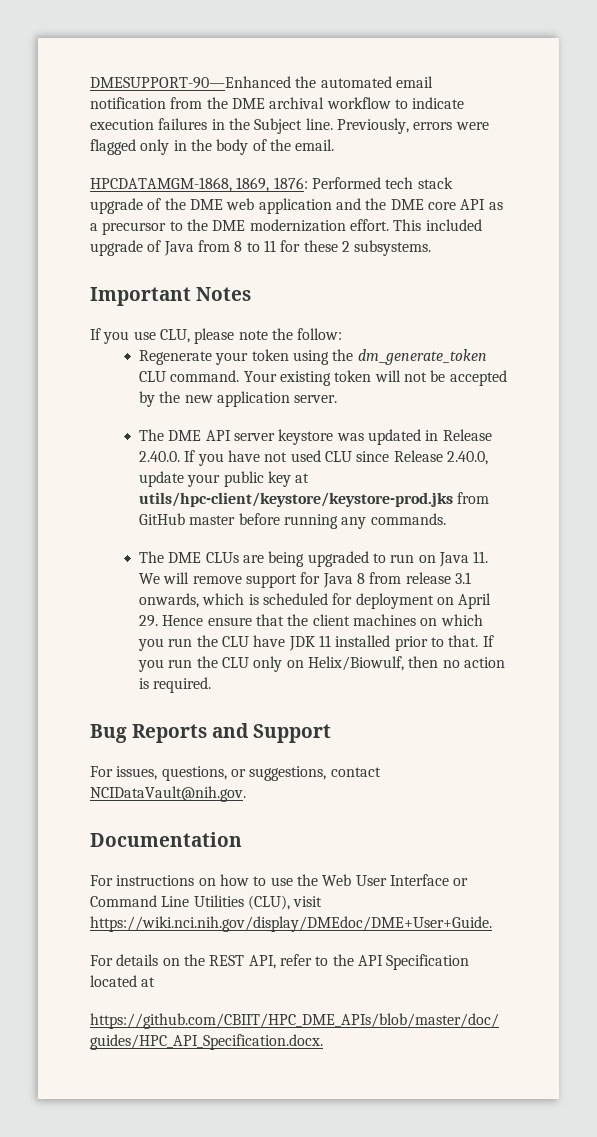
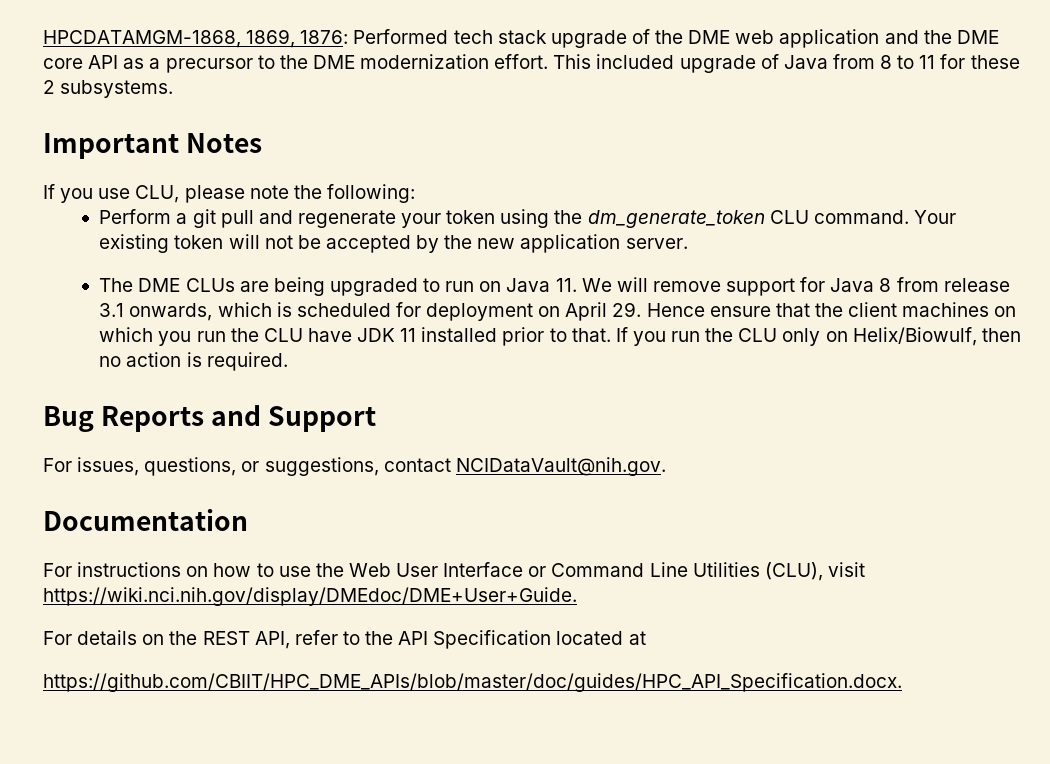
[90,76,433,89] [90,97,465,109] [90,118,489,134] [90,139,335,155] DMESUPPORT-90—Enhanced the automated email notification from the DME archival workflow to indicate execution failures in the Subject line. Previously, errors were flagged only in the body of the email. // -> (43, 39) none
[297,328,343,340] [139,350,213,365] follow: // Regenerate -> [326,184,415,203] [99,209,396,228] following: // Perform a git pull and regenerate
[139,429,492,445] [139,450,488,466] [139,471,310,487] [139,492,490,507] [139,513,446,529] // The DME API server keystore was updated in Release 2.40.0. If you have not used CLU since Release 2.40.0, update your public key at utils/hpc-client/keystore/keystore-prod.jks from GitHub master before running any commands. -> (688, 243) none

